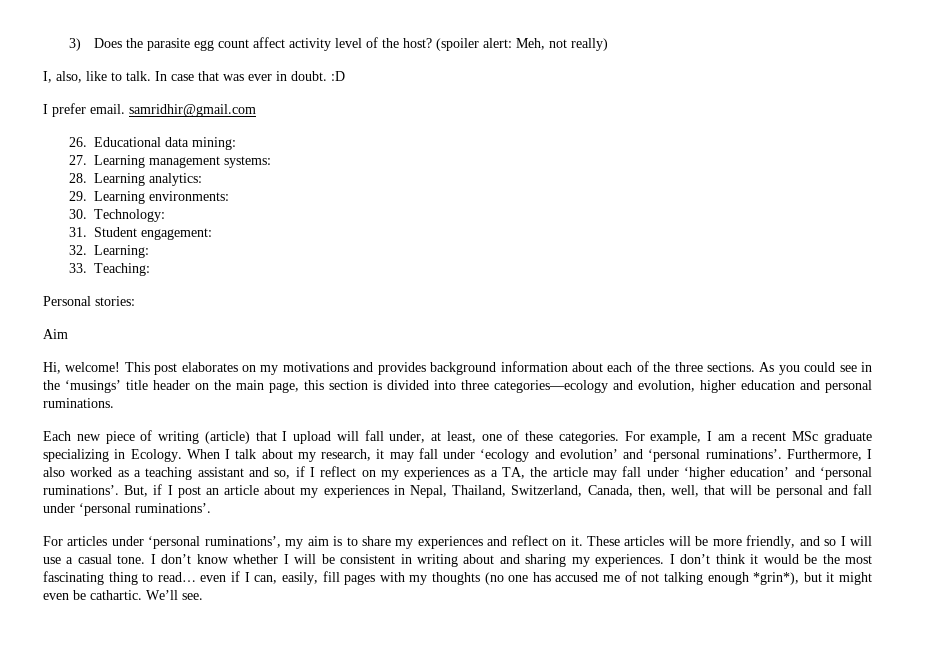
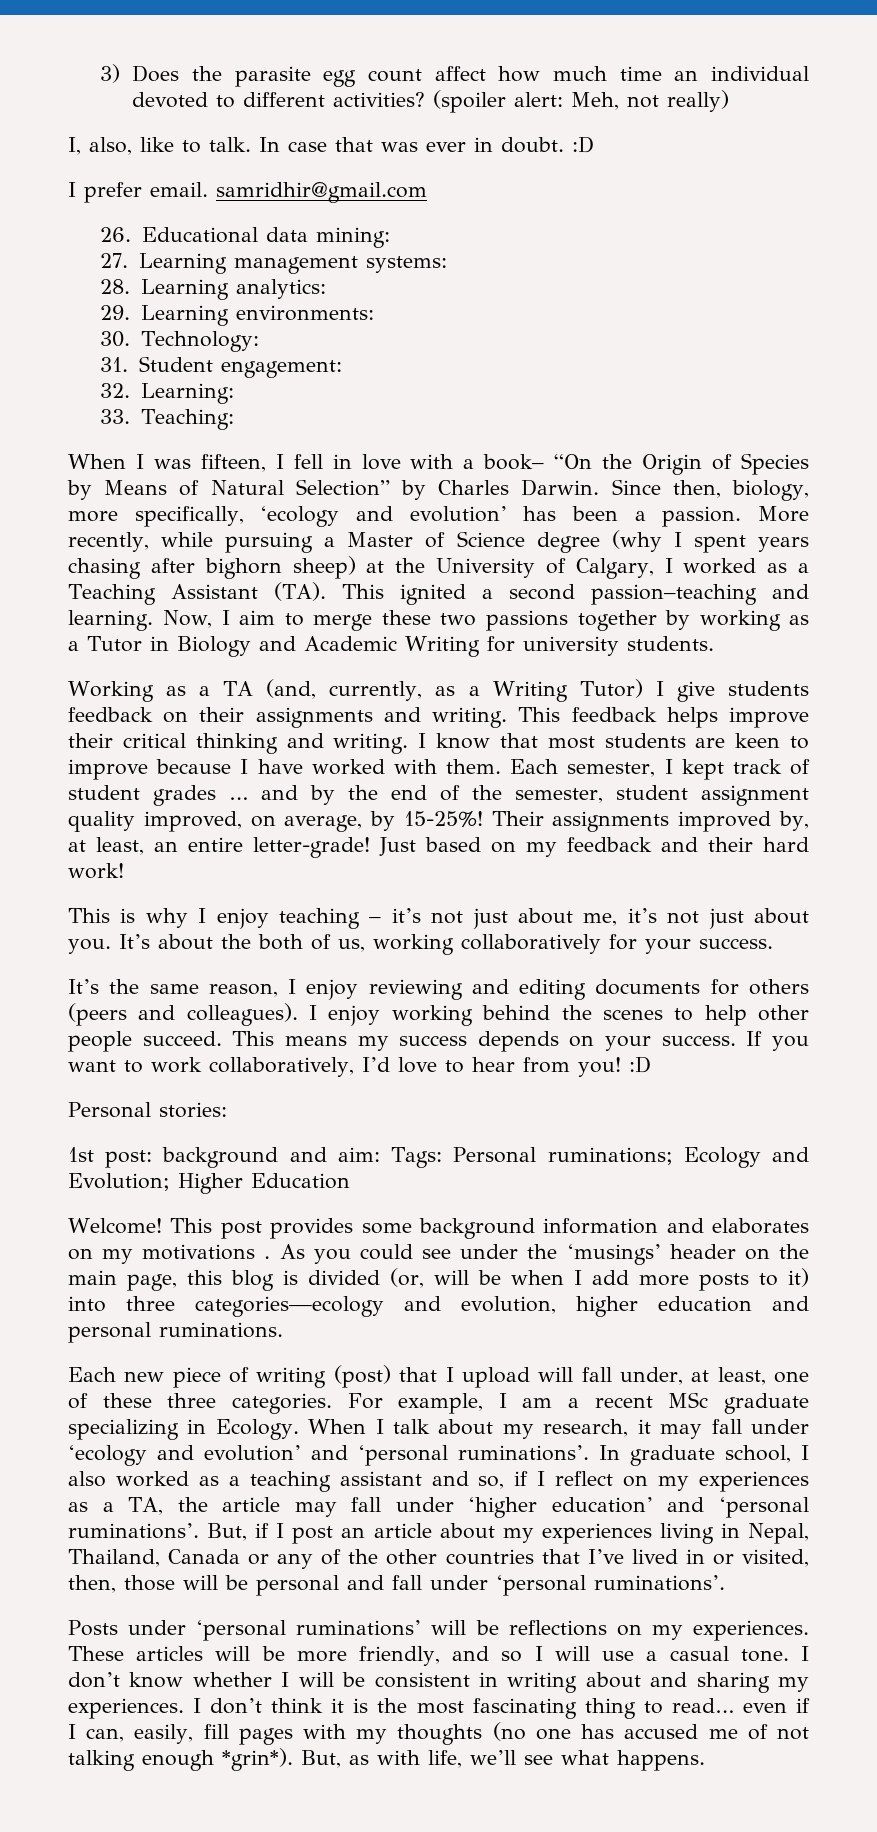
[288,37,432,51] activity level of the host? -> [498,66,809,82] [132,92,426,108] how much time an individual devoted to different activities?
[43,296,135,306] [43,329,68,339] [43,361,755,375] Personal stories: // Aim // Hi, welcome! This post elaborates on my motivations and provides background information about each of the three sections. -> [68,453,809,475] [67,479,810,501] [68,506,810,527] [68,530,809,553] [68,556,809,579] [68,582,809,605] [68,610,809,631] [68,636,714,657] [68,679,810,702] [68,707,809,728] [68,733,810,754] [68,759,810,780] [68,785,809,806] [68,811,810,832] [68,837,809,858] [68,863,124,879] [68,908,809,929] [68,934,773,955] [68,979,809,1000] [68,1003,809,1026] [68,1031,809,1052] [68,1056,651,1077] [68,1102,227,1118] [68,1147,809,1168] [68,1173,350,1194] [68,1218,809,1239] [68,1244,271,1264] When I was fifteen, I fell in love with a book– “On the Origin of Species by Means of Natural Selection” by Charles Darwin. Since then, biology, more specifically, ‘ecology and evolution’ has been a passion. More recently, while pursuing a Master of Science degree (why I spent years chasing after bighorn sheep) at the University of Calgary, I worked as a Teaching Assistant (TA). This ignited a second passion–teaching and learning. Now, I aim to merge these two passions together by working as a Tutor in Biology and Academic Writing for university students. // Working as a TA (and, currently, as a Writing Tutor) I give students feedback on their assignments and writing. This feedback helps improve their critical thinking and writing. I know that most students are keen to improve because I have worked with them. Each semester, I kept track of student grades … and by the end of the semester, student assignment quality improved, on average, by 15-25%! Their assignments improved by, at least, an entire letter-grade! Just based on my feedback and their hard work! // This is why I enjoy teaching – it’s not just about me, it’s not just about you. It’s about the both of us, working collaboratively for your success. // It’s the same reason, I enjoy reviewing and editing documents for others (peers and colleagues). I enjoy working behind the scenes to help other people succeed. This means my success depends on your success. If you want to work collaboratively, I’d love to hear from you! :D // Personal stories: // 1st post: background and aim: Tags: Personal ruminations; Ecology and Evolution; Higher Education // Welcome! This post provides some background information and elaborates on my motivations .
[860,362,872,372] in -> [460,1244,519,1259] under
[126,380,148,390] title -> (661, 1254) none
[329,380,368,390] section -> [231,1270,275,1291] blog
(429, 385) none -> [390,1268,809,1291] (or, will be when I add more posts to it)
[204,431,250,444] (article) -> [333,1365,391,1388] (post)
(554, 436) none -> [167,1393,217,1408] three
[786,449,862,461] Furthermore, -> [599,1445,791,1466] In graduate school,
(389, 491) none -> [659,1523,714,1544] living
[511,485,726,497] Switzerland, Canada, then, well, that -> [168,1549,810,1569] [68,1575,175,1593] Canada or any of the other countries that I’ve lived in or visited, then, those
[43,535,583,549] For articles under ‘personal ruminations’, my aim is to share my experiences and reflect on it. -> [68,1620,809,1641] Posts under ‘personal ruminations’ will be reflections on my experiences.
[763,554,818,564] would be -> [353,1698,369,1713] is
[753,572,873,585] [43,590,203,600] *grin*), but it might even be cathartic. We’ll see. -> [222,1748,705,1771] *grin*). But, as with life, we’ll see what happens.

